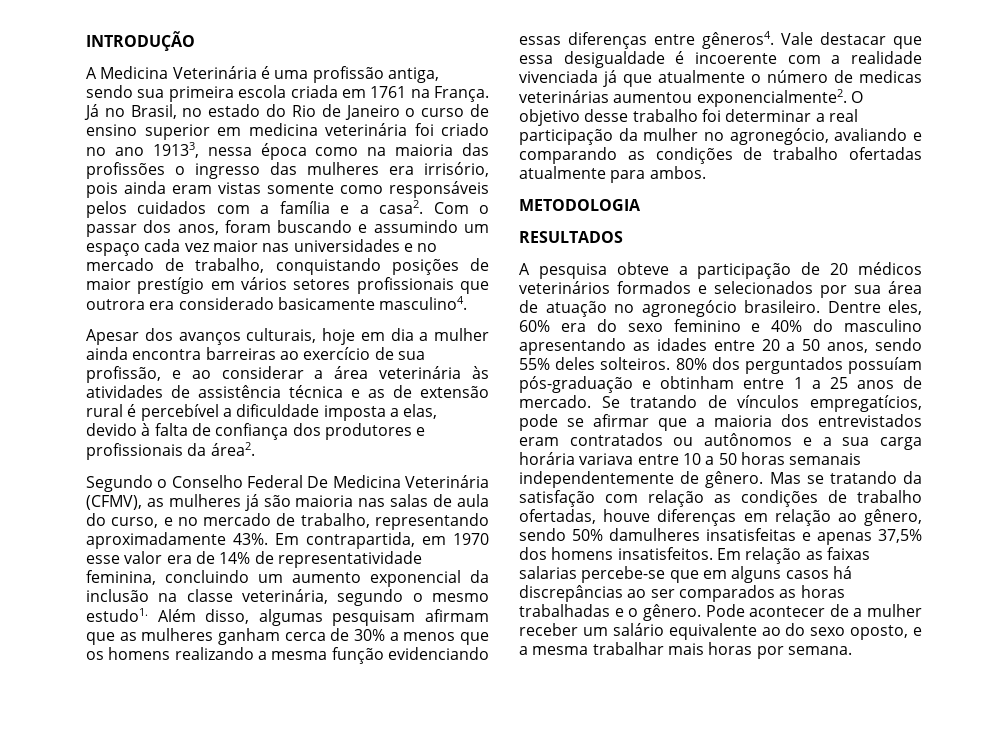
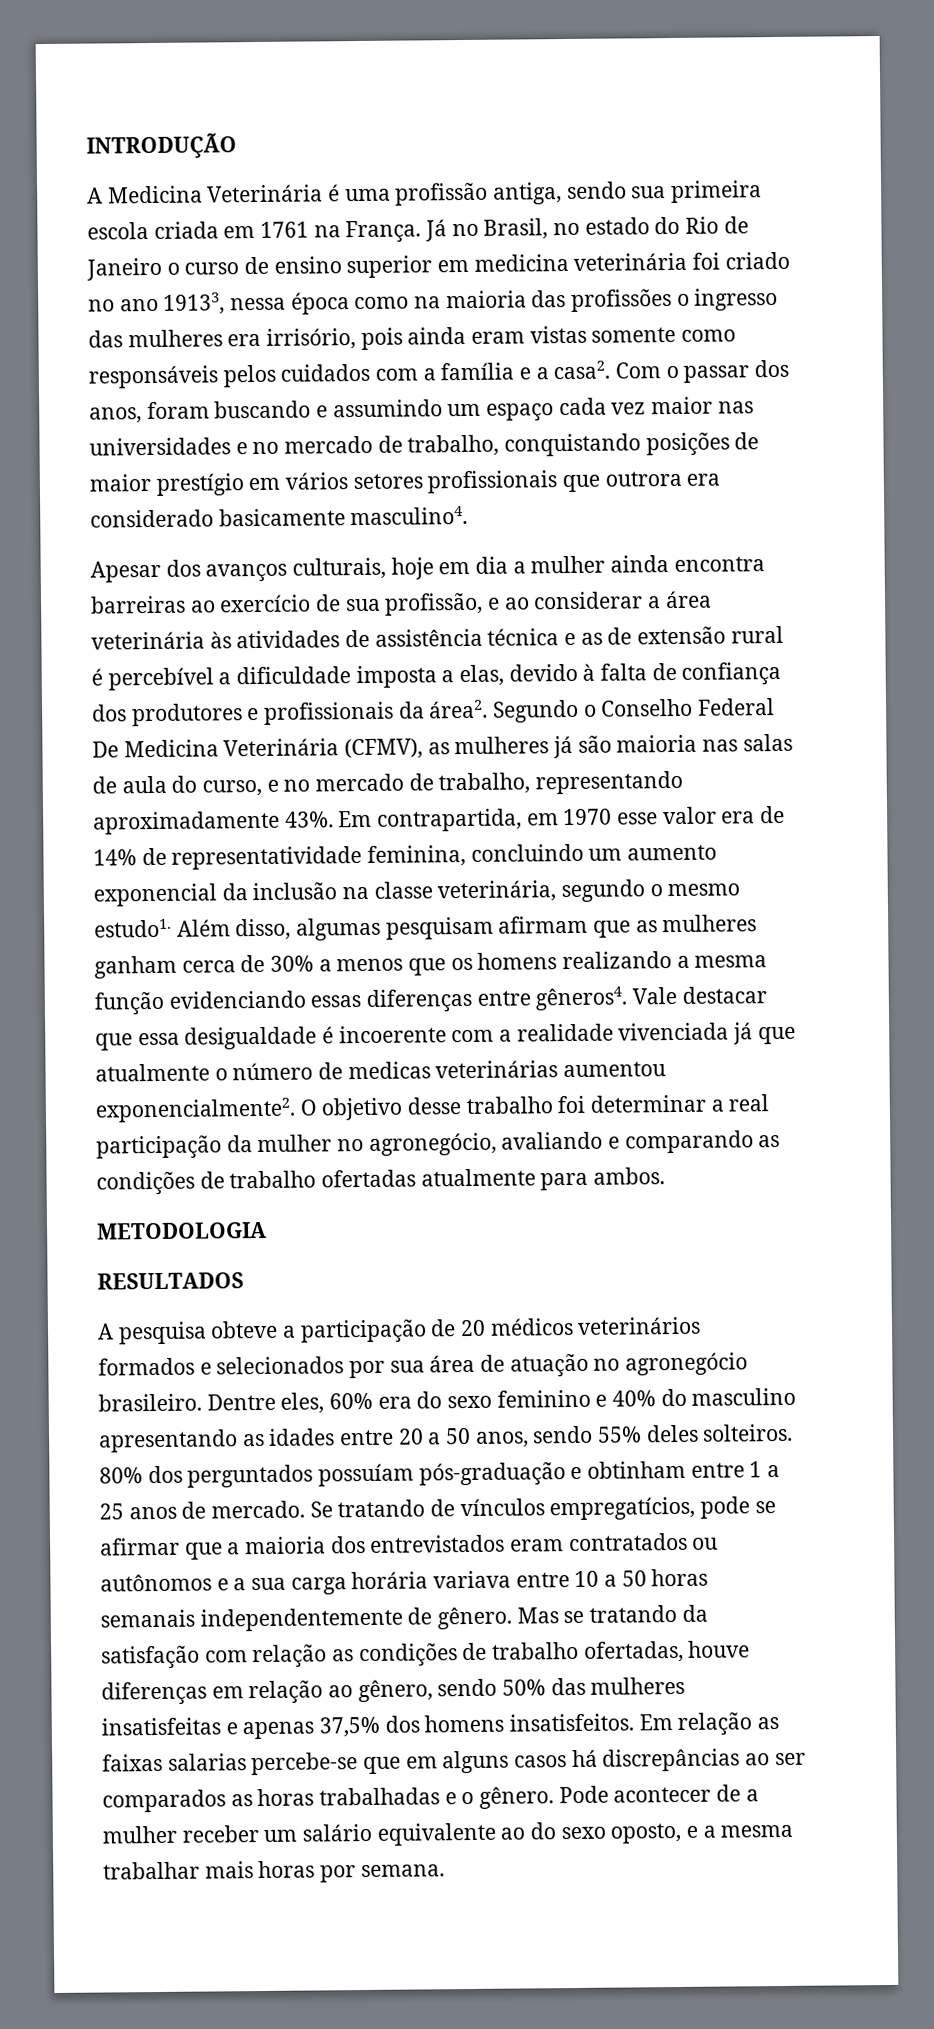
(255, 449) // -> (489, 709) none
[609,528,700,541] damulheres -> [550,1676,686,1696] das mulheres

